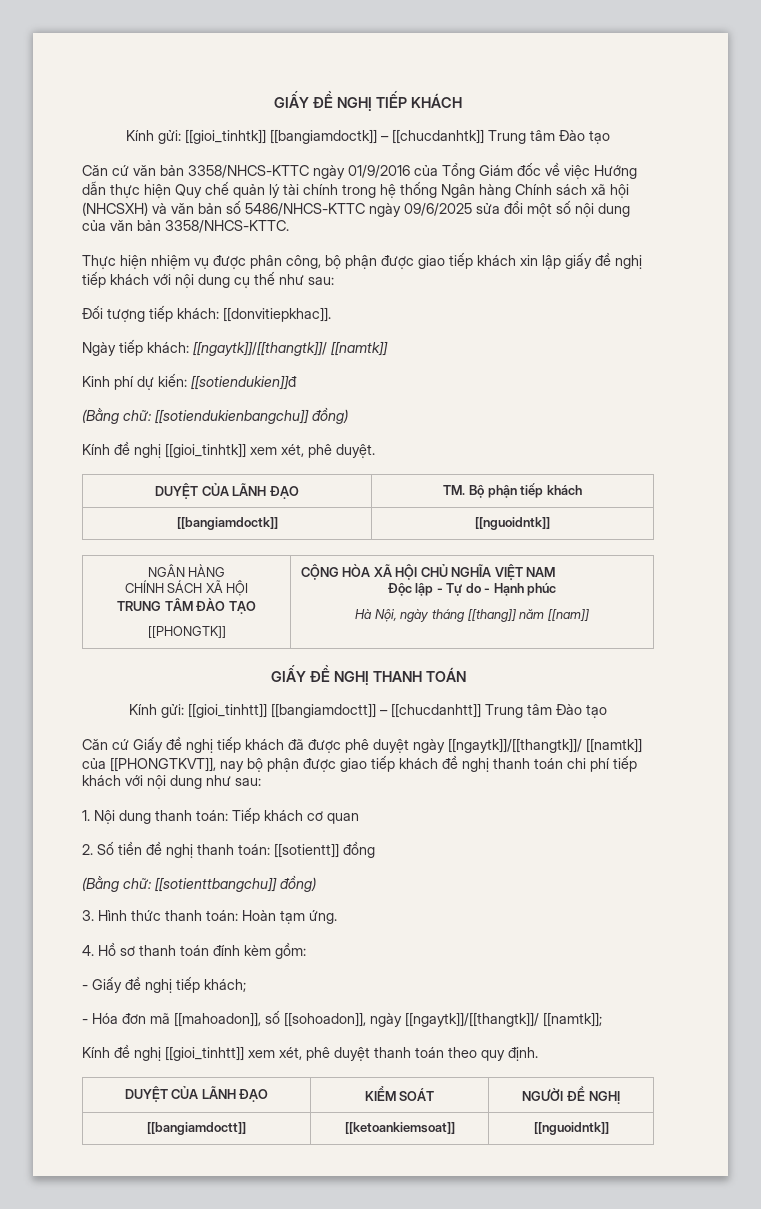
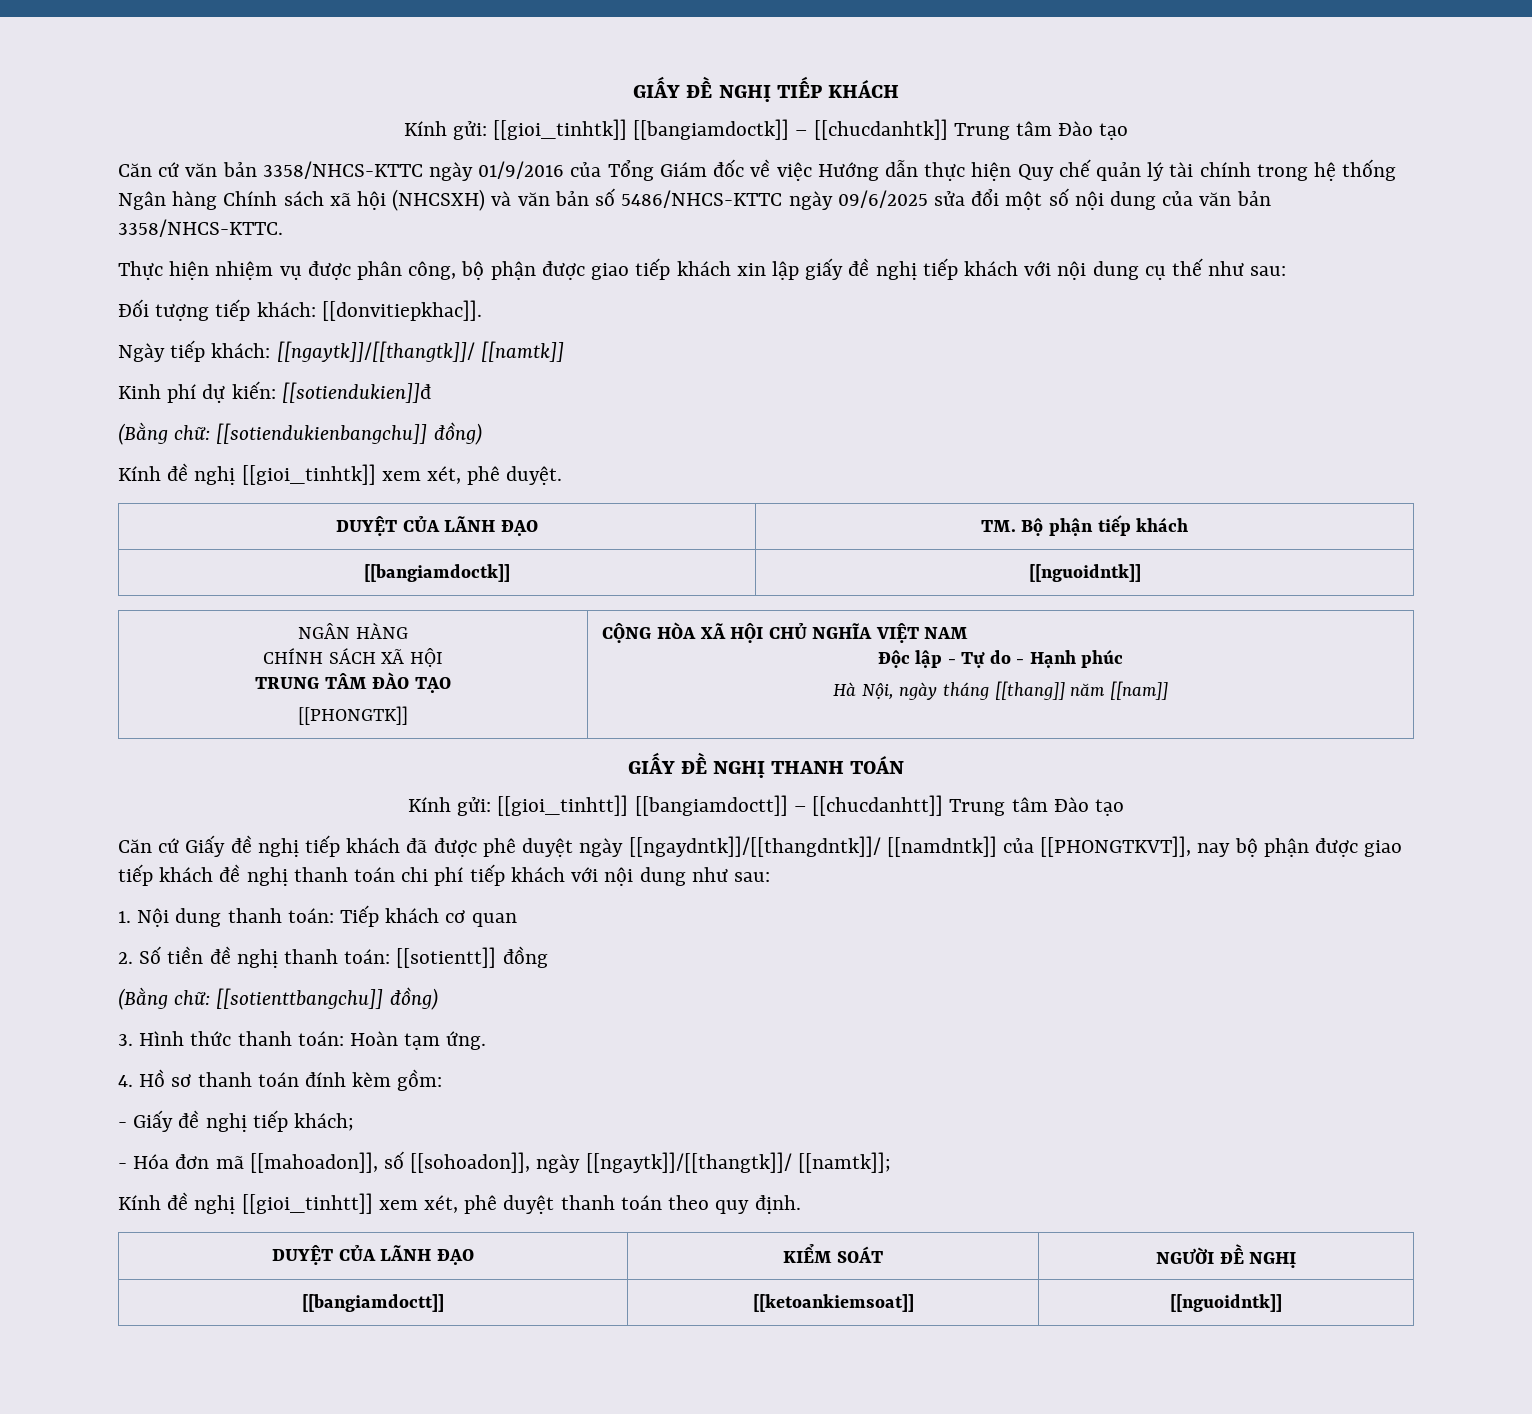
[448,738,642,753] [[ngaytk]]/[[thangtk]]/ [[namtk]] -> [628,836,997,857] [[ngaydntk]]/[[thangdntk]]/ [[namdntk]]

